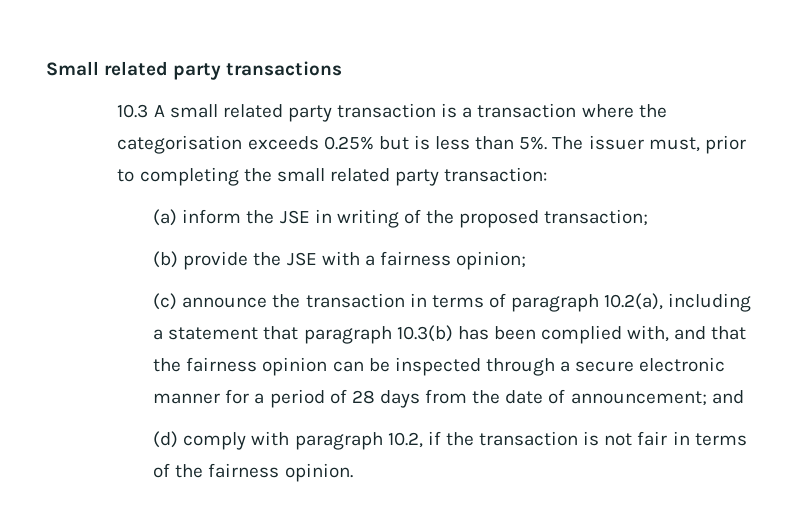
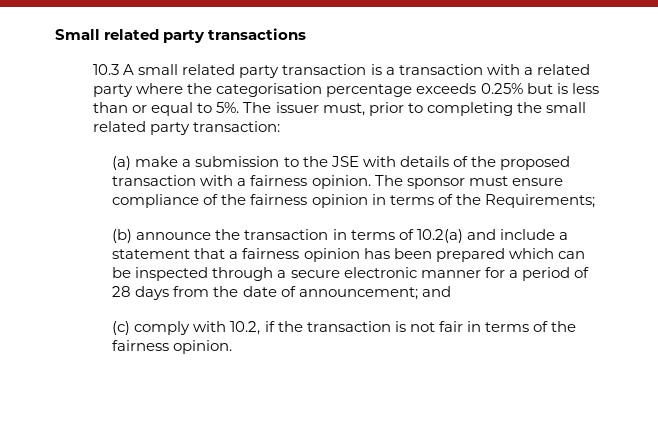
(577, 110) none -> [486,64,590,75] [93,84,134,97] with a related party
(243, 144) none -> [326,84,413,97] percentage
(515, 143) none -> [132,102,213,116] or equal to
[182,209,649,228] [153,251,527,270] [153,293,178,310] inform the JSE in writing of the proposed transaction; // (b) provide the JSE with a fairness opinion; // (c) -> [135,156,570,170] [112,175,563,189] [112,194,595,208] [112,229,133,243] make a submission to the JSE with details of the proposed transaction with a fairness opinion. The sponsor must ensure compliance of the fairness opinion in terms of the Requirements; // (b)
[511,293,752,312] [153,325,747,344] [153,357,328,376] paragraph 10.2(a), including a statement that paragraph 10.3(b) has been complied with, and that the fairness opinion -> [416,229,568,243] [112,248,554,262] 10.2(a) and include a statement that a fairness opinion has been prepared which
[153,431,179,448] (d) -> [112,321,131,335] (c)
[294,432,383,450] paragraph -> (227, 326) none

